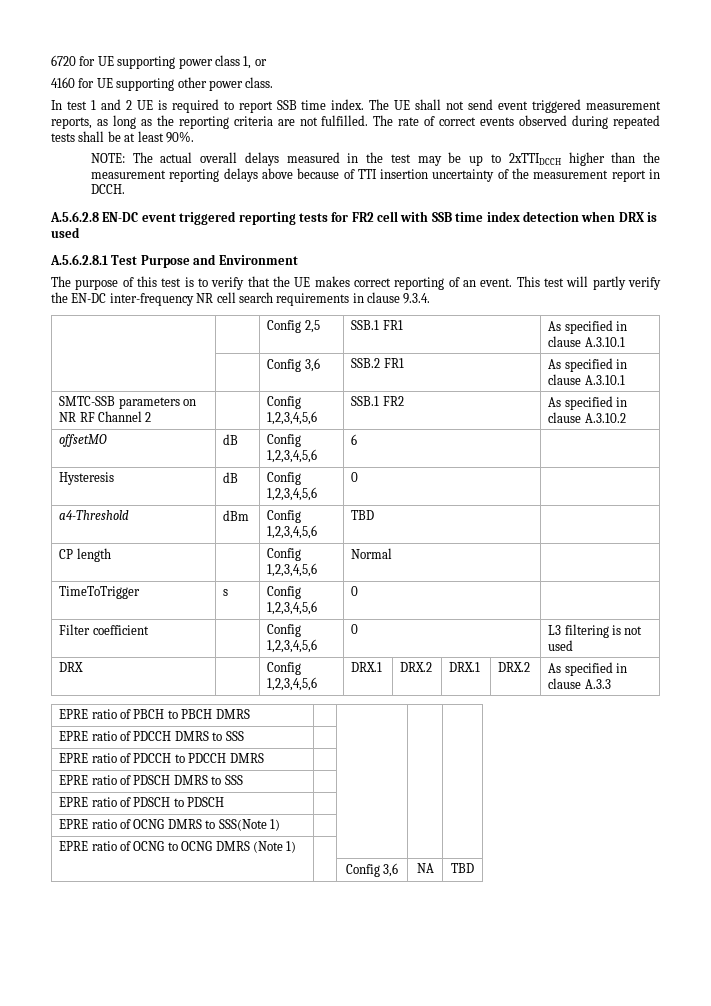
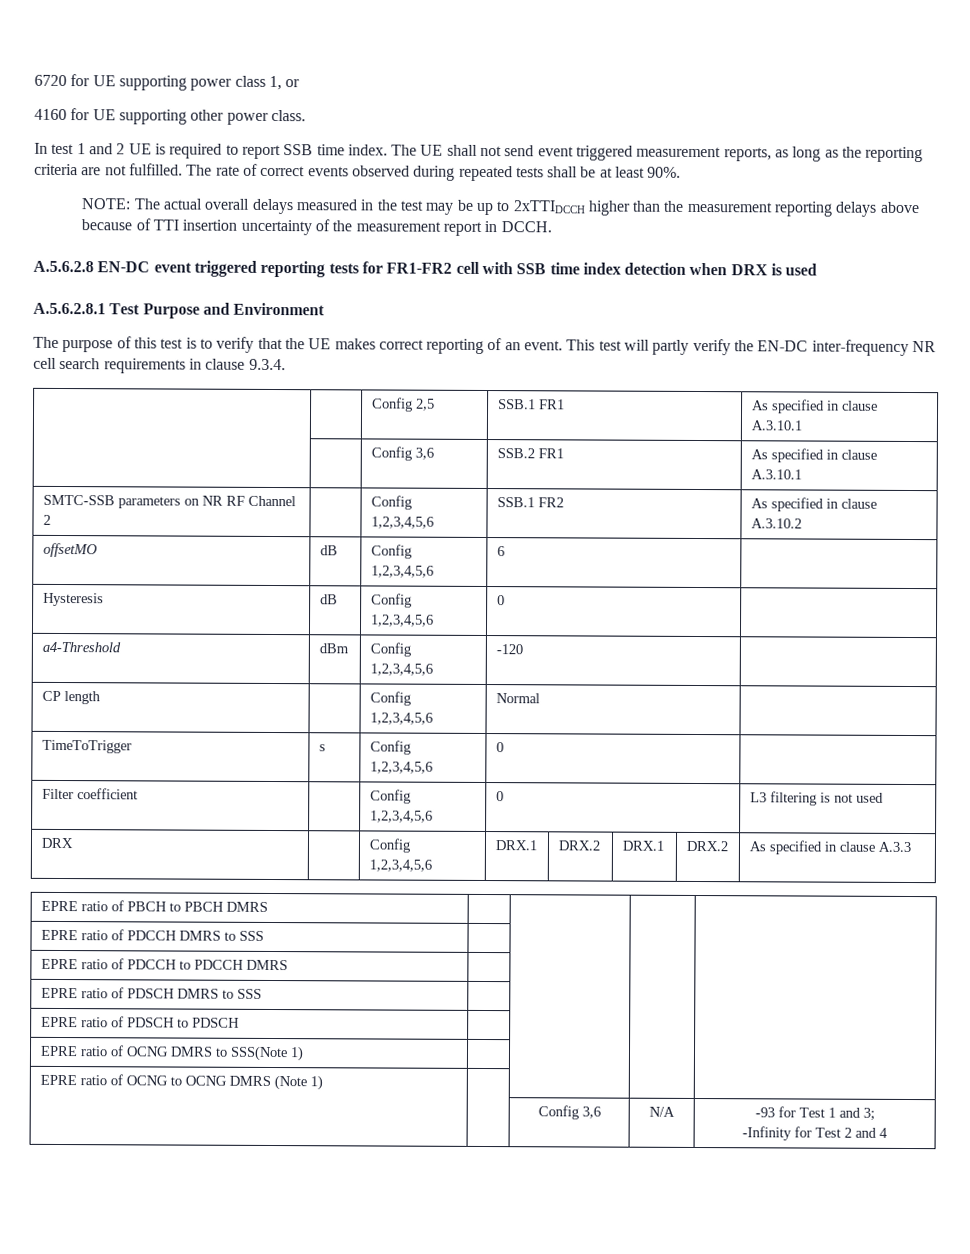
[351,212,374,222] FR2 -> [386,262,453,274] FR1-FR2
[351,510,375,520] TBD -> [495,644,523,655] -120
[416,863,434,873] [451,863,474,873] NA | TBD -> [649,1106,675,1117] [754,1106,875,1121] [742,1126,888,1141] N/A | -93 for Test 1 and 3; // -Infinity for Test 2 and 4

